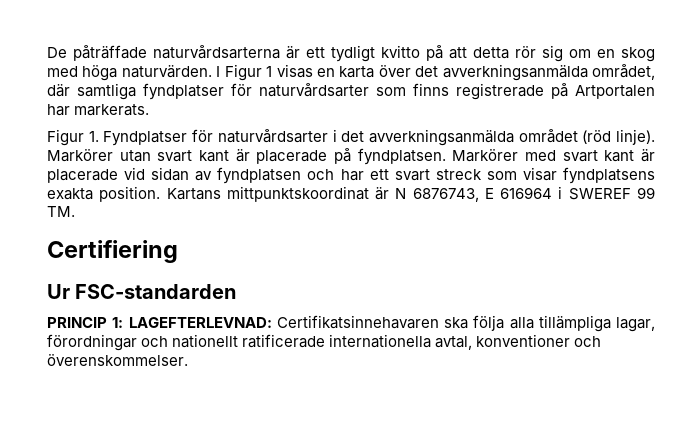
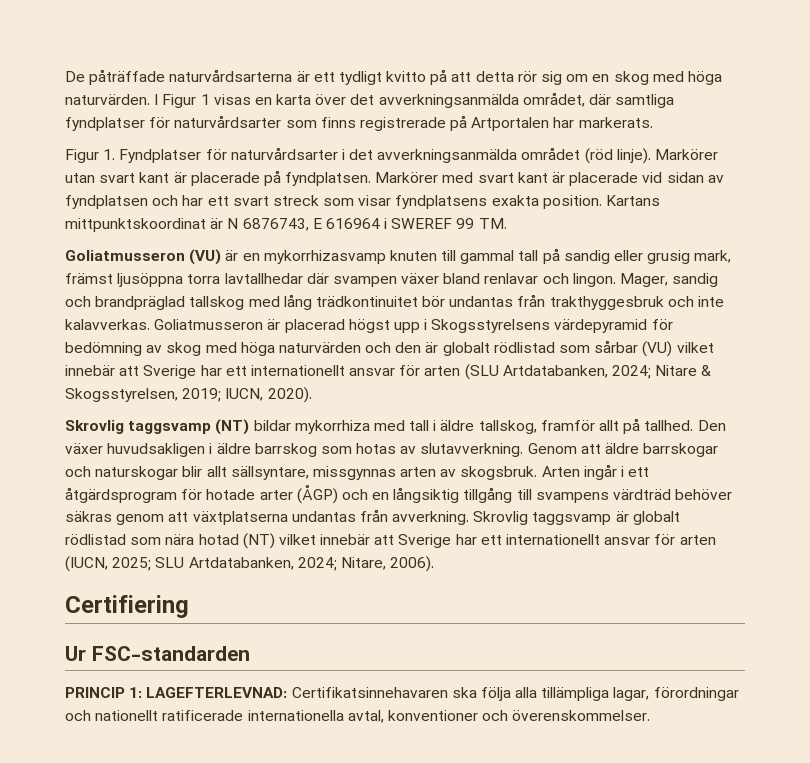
(75, 211) none -> [65,248,732,265] [65,273,719,287] [65,294,725,310] [65,319,673,333] [65,340,714,357] [65,364,712,380] [65,387,312,403] [65,418,726,435] [65,443,719,457] [65,464,650,480] [65,485,733,504] [65,509,680,525] [65,533,716,549] [65,556,435,572] // Goliatmusseron (VU) är en mykorrhizasvamp knuten till gammal tall på sandig eller grusig mark, främst ljusöppna torra lavtallhedar där svampen växer bland renlavar och lingon. Mager, sandig och brandpräglad tallskog med lång trädkontinuitet bör undantas från trakthyggesbruk och inte kalavverkas. Goliatmusseron är placerad högst upp i Skogsstyrelsens värdepyramid för bedömning av skog med höga naturvärden och den är globalt rödlistad som sårbar (VU) vilket innebär att Sverige har ett internationellt ansvar för arten (SLU Artdatabanken, 2024; Nitare & Skogsstyrelsen, 2019; IUCN, 2020). // Skrovlig taggsvamp (NT) bildar mykorrhiza med tall i äldre tallskog, framför allt på tallhed. Den växer huvudsakligen i äldre barrskog som hotas av slutavverkning. Genom att äldre barrskogar och naturskogar blir allt sällsyntare, missgynnas arten av skogsbruk. Arten ingår i ett åtgärdsprogram för hotade arter (ÅGP) och en långsiktig tillgång till svampens värdträd behöver säkras genom att växtplatserna undantas från avverkning. Skrovlig taggsvamp är globalt rödlistad som nära hotad (NT) vilket innebär att Sverige har ett internationellt ansvar för arten (IUCN, 2025; SLU Artdatabanken, 2024; Nitare, 2006).

